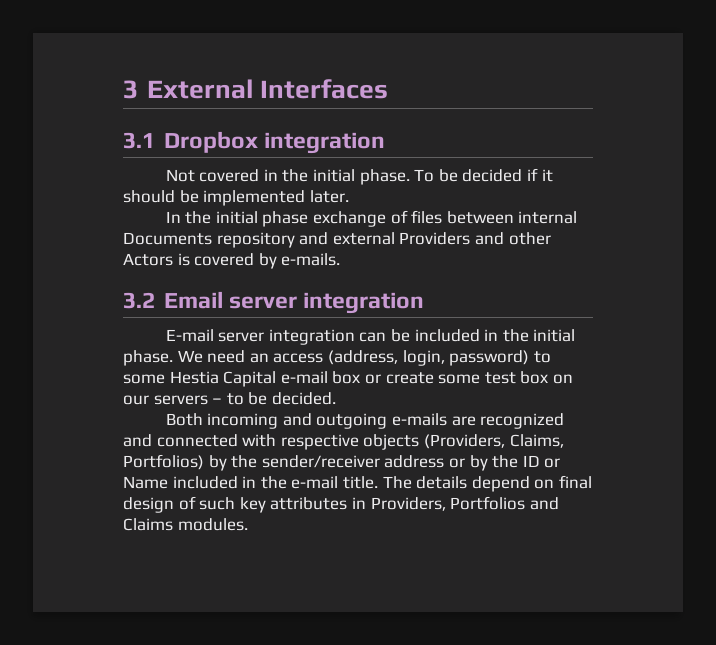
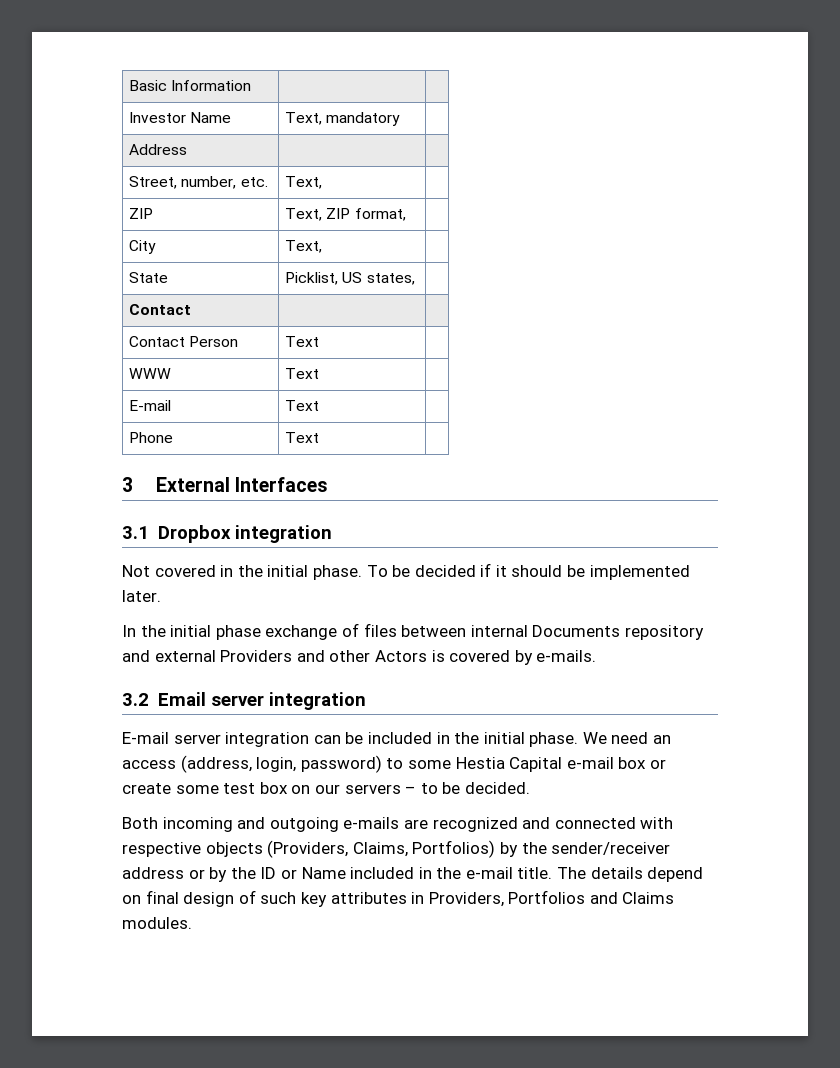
(123, 89) none -> [129,80,252,91] [129,112,232,123] [285,112,401,126] [129,144,188,155] [129,176,268,189] [285,176,323,189] [129,208,154,219] [285,208,406,221] [129,240,157,254] [285,240,323,253] [129,272,169,283] [285,272,415,285] [129,304,192,315] [129,336,239,347] [285,336,320,347] [129,368,172,379] [285,368,320,379] [129,400,172,411] [285,400,320,411] [129,432,174,443] [285,432,320,443] Basic Information | | // Investor Name | Text, mandatory | // Address | | // Street, number, etc. | Text, | // ZIP | Text, ZIP format, | // City | Text, | // State | Picklist, US states, | // Contact | | // Contact Person | Text | // WWW | Text | // E-mail | Text | // Phone | Text | //

